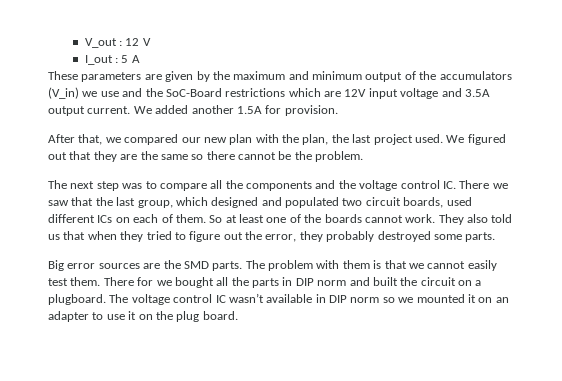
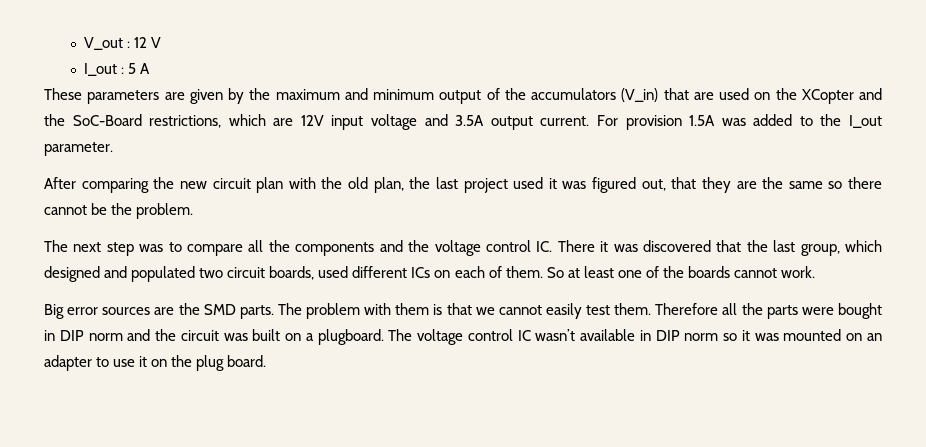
[82,91,119,97] we use -> [663,88,854,104] that are used on the XCopter
[225,88,286,97] restrictions -> [149,115,222,128] restrictions,
[133,105,338,116] [48,134,227,145] We added another 1.5A for provision. // After that, we compared our new -> [596,114,882,130] [44,142,113,156] [44,177,251,193] For provision 1.5A was added to the I_out parameter. // After comparing the new circuit
(299, 138) none -> [348,177,368,189] old
[414,134,506,145] [48,152,67,160] used. We figured out -> [513,177,666,193] used it was figured out,
[492,183,508,189] [48,200,69,206] we saw -> [600,240,711,252] it was discovered
[438,214,513,225] [48,231,496,242] They also told us that when they tried to figure out the error, they probably destroyed some parts. -> (816, 272) none
[103,277,214,288] There for we bought -> [655,303,719,315] Therefore
(279, 283) none -> [801,303,883,319] were bought
[372,277,398,286] built -> (151, 335) none
(456, 281) none -> [223,329,281,341] was built
[398,294,476,303] we mounted it -> [741,329,842,341] it was mounted

